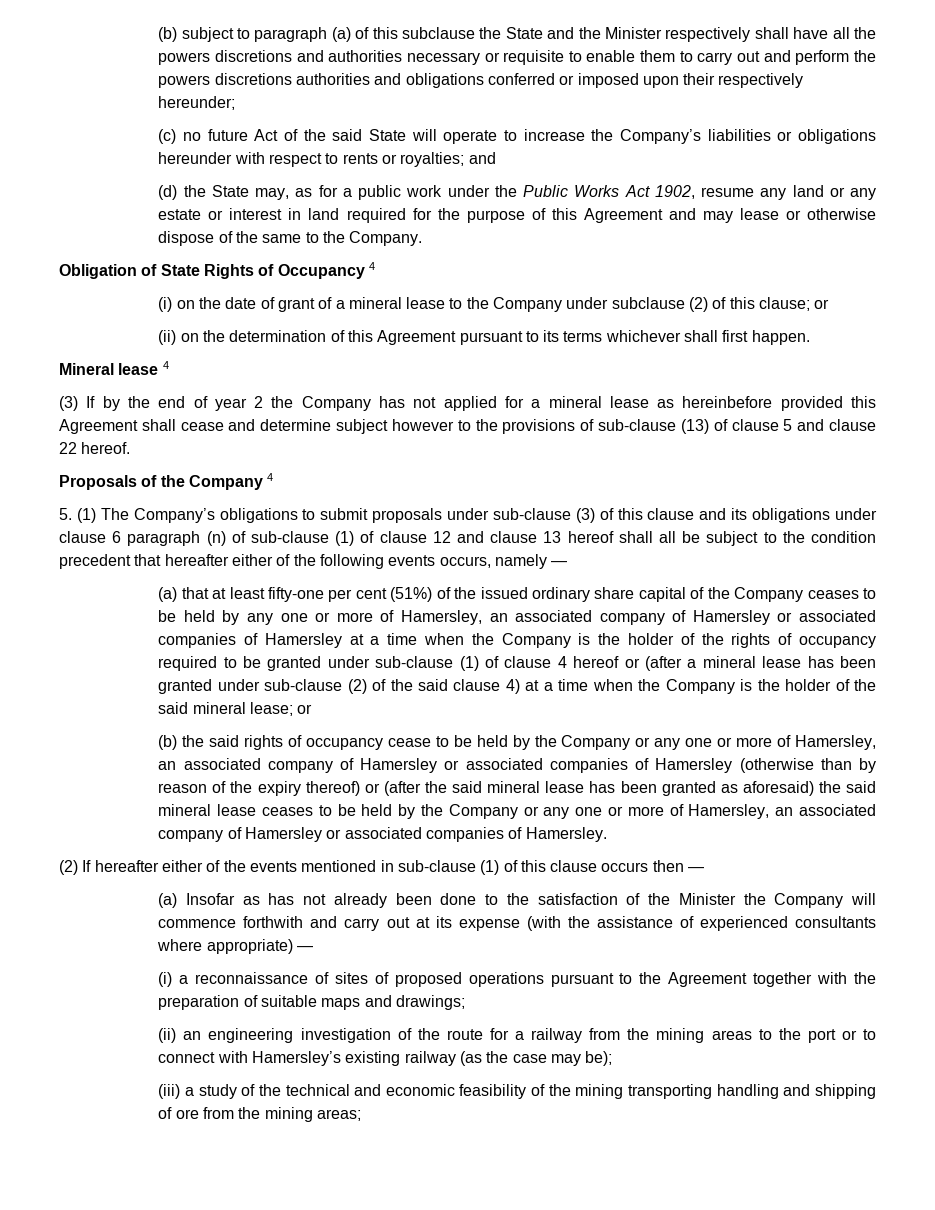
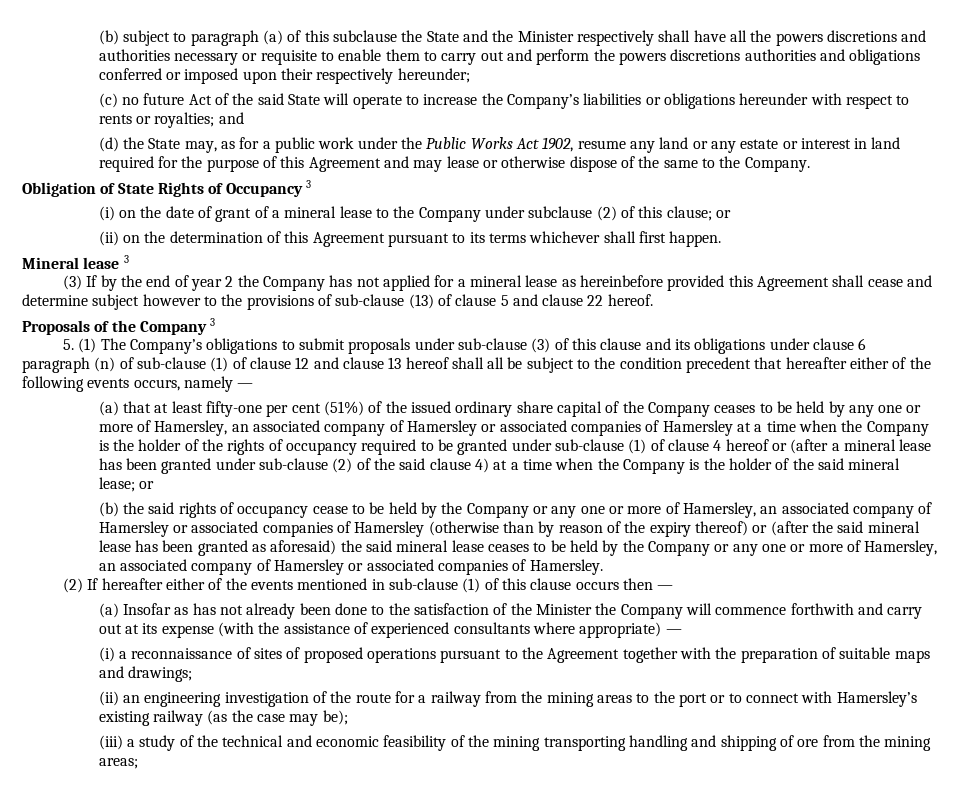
[368,262,375,270] 4 -> [305,180,311,188] 3
[162,361,169,369] 4 -> [123,255,129,263] 3
[267,473,274,481] 4 -> [210,318,216,326] 3

